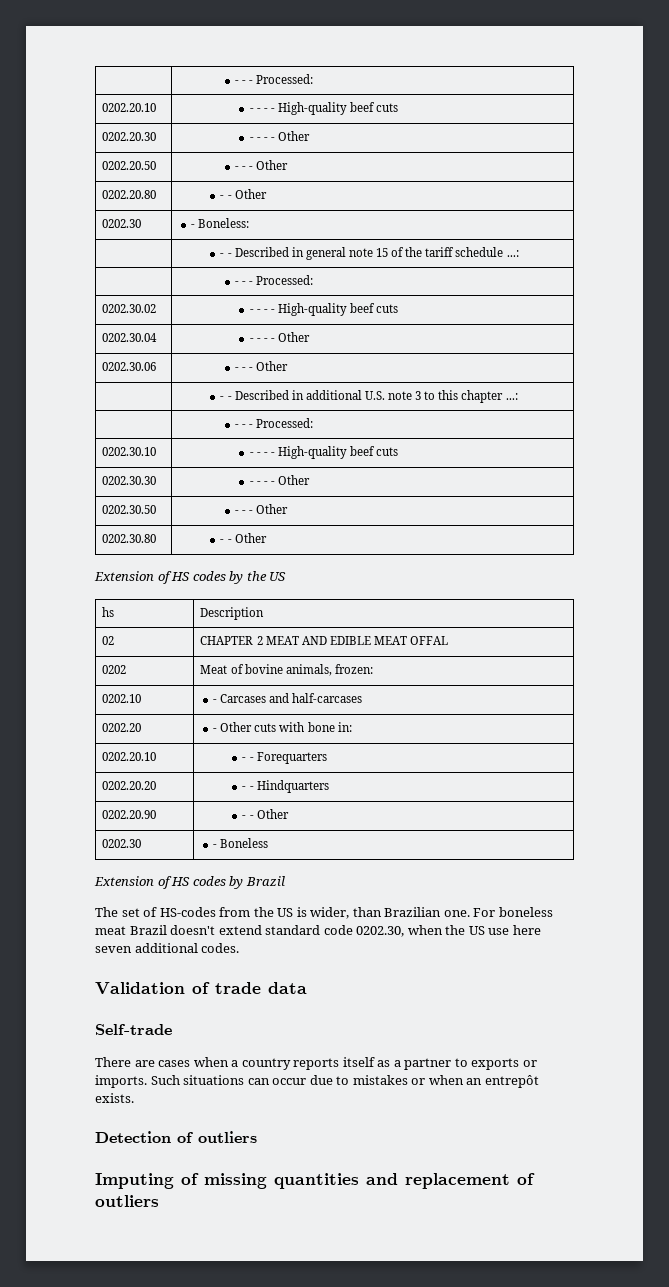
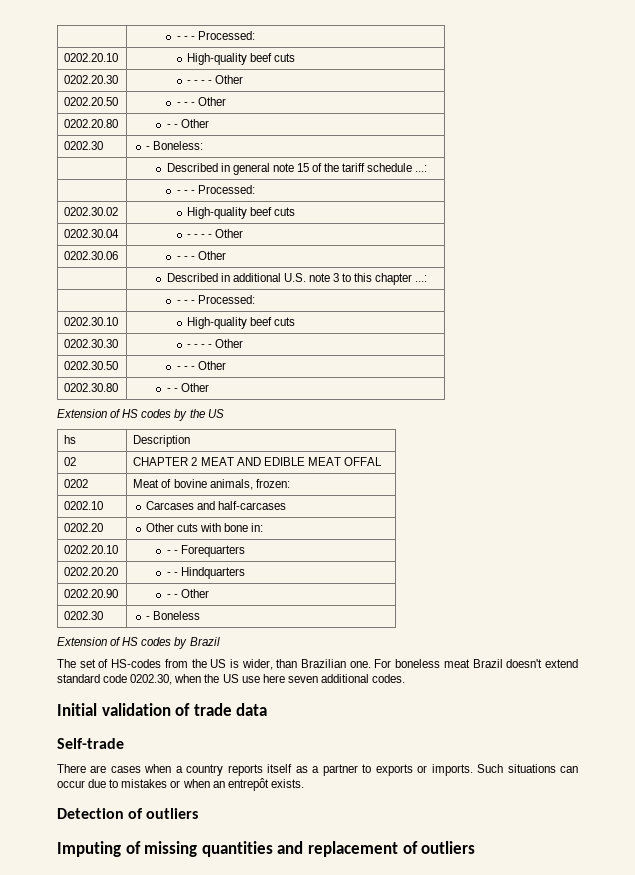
[249,108,276,112] - - - - -> (119, 57) none
[220,253,232,257] - - -> (204, 145) none
[249,309,276,313] - - - - -> (119, 211) none
[220,396,232,400] - - -> (227, 255) none
[249,452,276,456] - - - - -> (119, 321) none
[213,699,218,703] - -> (104, 505) none
[213,728,218,732] - -> (104, 527) none
[95,982,185,994] Validation -> [57,703,171,716] Initial validation

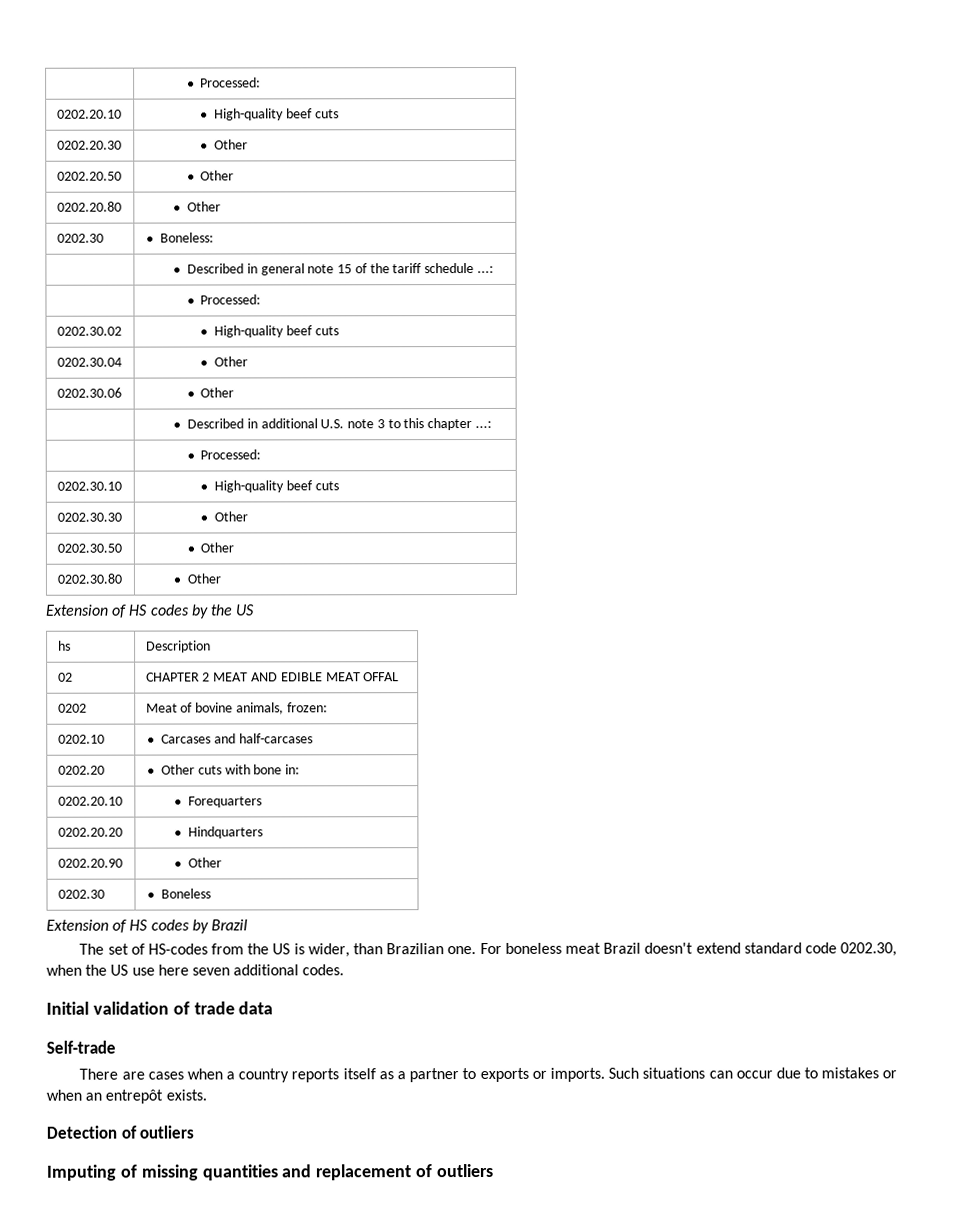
[176,36,195,40] | - - - -> (200, 82) |
[187,80,213,84] - - - - -> (122, 145) none
[176,102,195,106] - - - -> (122, 176) none
[166,119,209,128] [64,141,104,150] [145,146,150,150] - - Other // 0202.30 | - -> [186,201,221,212] [56,233,104,243] Other // 0202.30 |
[176,190,195,194] - - - -> (495, 269) none
[187,234,213,238] - - - - -> (122, 362) none
[176,256,195,260] - - - -> (122, 392) none
[176,300,195,304] - - - -> (493, 424) none
[187,344,213,348] - - - - -> (122, 517) none
[176,366,195,370] - - - -> (122, 548) none
[166,388,178,392] - - -> (122, 578) none
[166,550,178,554] - - -> (123, 801) none
[166,572,178,576] - - -> (123, 832) none
[166,589,209,598] [64,611,104,620] [145,616,150,620] - - Other // 0202.30 | - -> [187,857,222,868] [57,889,105,899] Other // 0202.30 |

